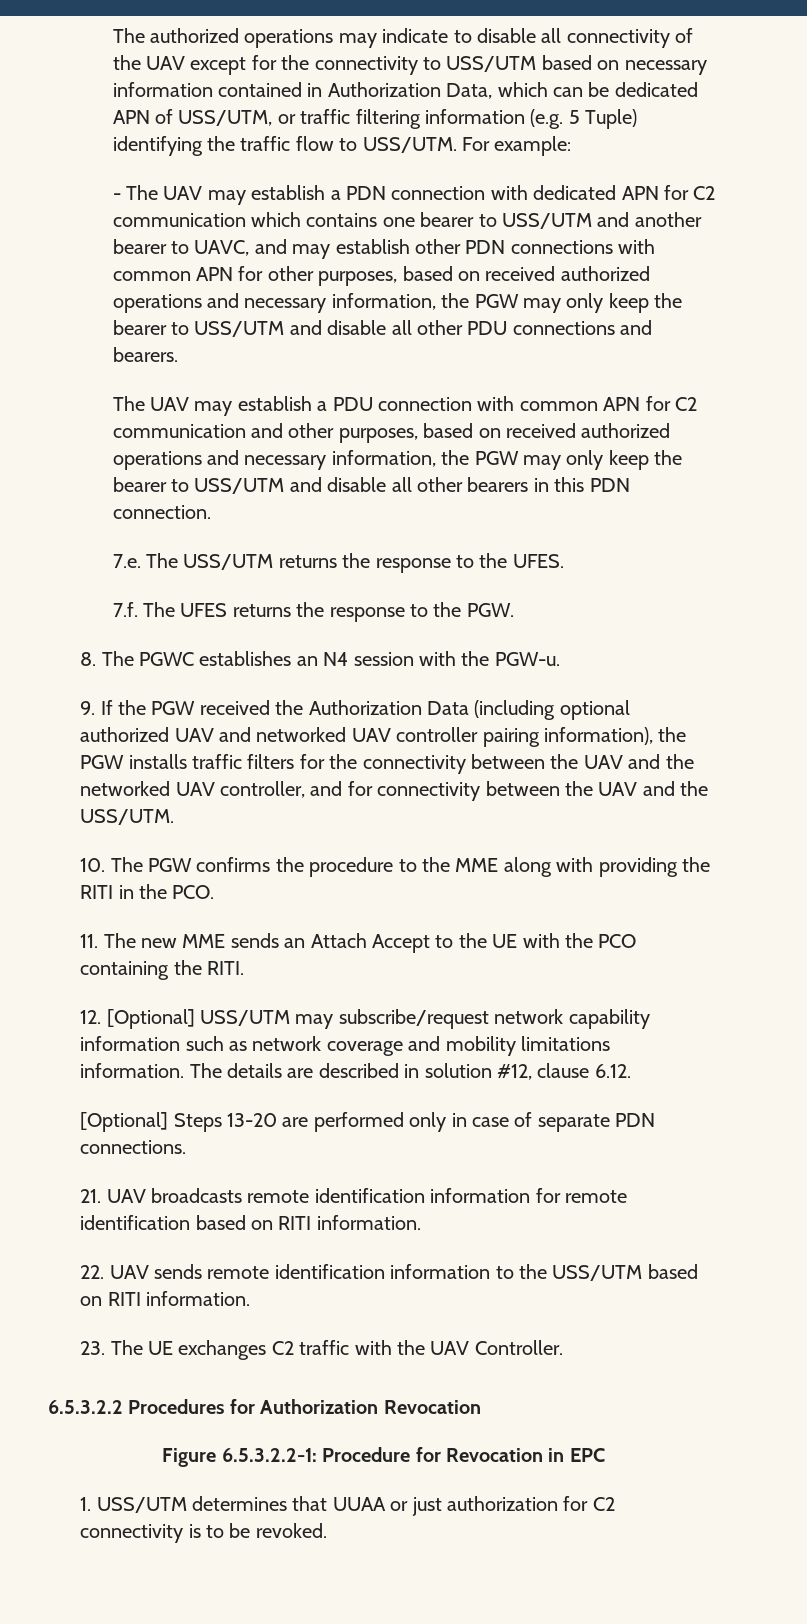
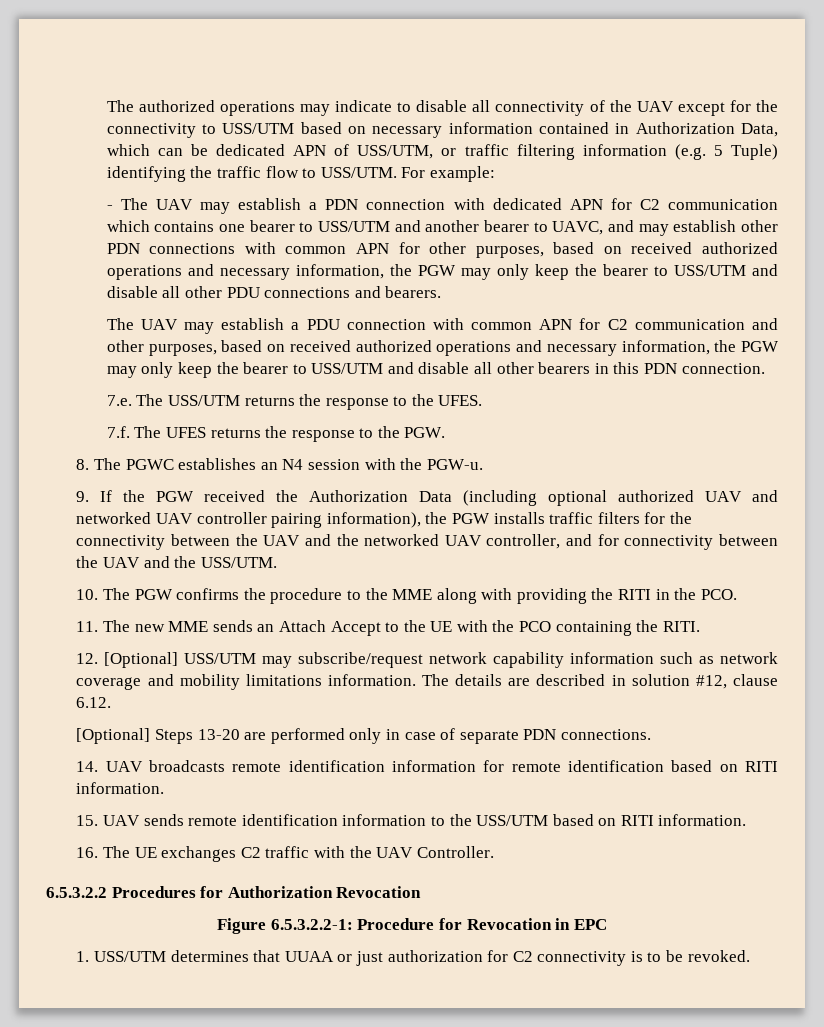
[80,1189,102,1203] 21. -> [76,761,99,772] 14.
[80,1265,105,1279] 22. -> [76,815,99,826] 15.
[80,1341,106,1355] 23. -> [76,847,99,858] 16.

